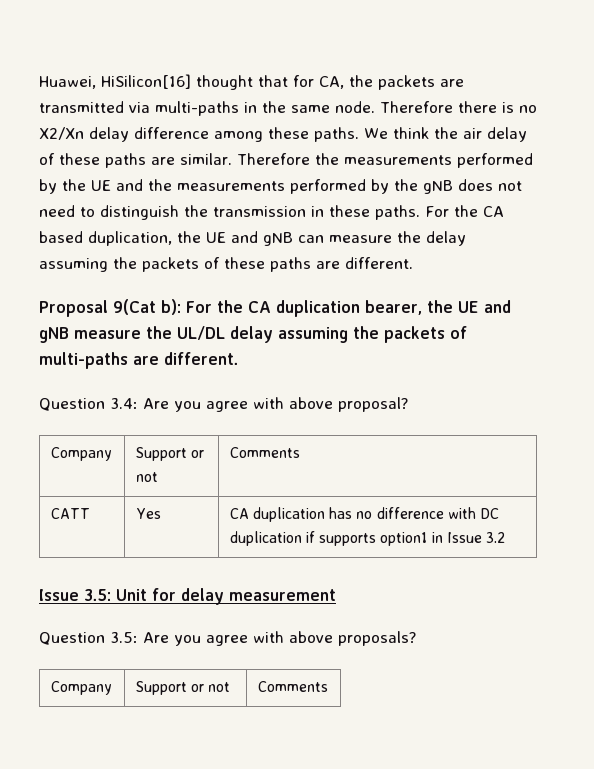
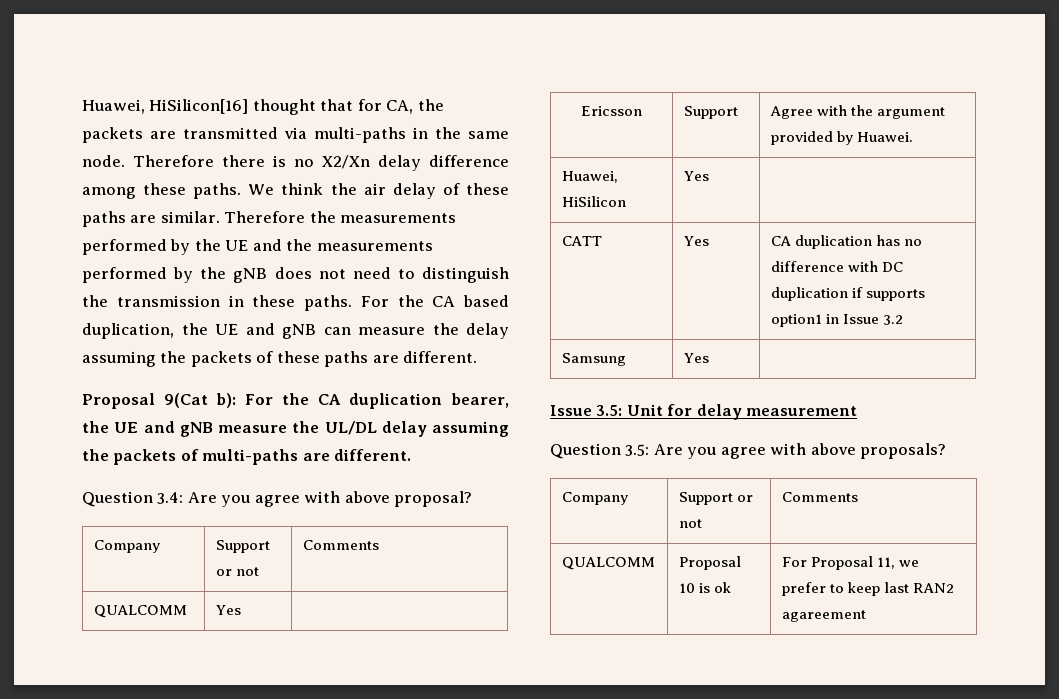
(300, 452) none -> [93,605,187,618] [215,605,241,615] [581,106,642,116] [683,106,738,119] [769,105,946,119] [770,131,914,145] [561,171,618,183] [561,196,626,207] [683,171,709,181] // QUALCOMM | Yes | // Ericsson | Support | Agree with the argument provided by Huawei. // Huawei, HiSilicon | Yes |
(505, 537) none -> [561,353,626,366] [683,353,709,363] // Samsung | Yes |
(328, 686) none -> [561,557,655,570] [678,556,741,570] [678,582,732,593] [781,556,920,570] [781,582,955,596] [781,610,866,622] // QUALCOMM | Proposal 10 is ok | For Proposal 11, we prefer to keep last RAN2 agareement

